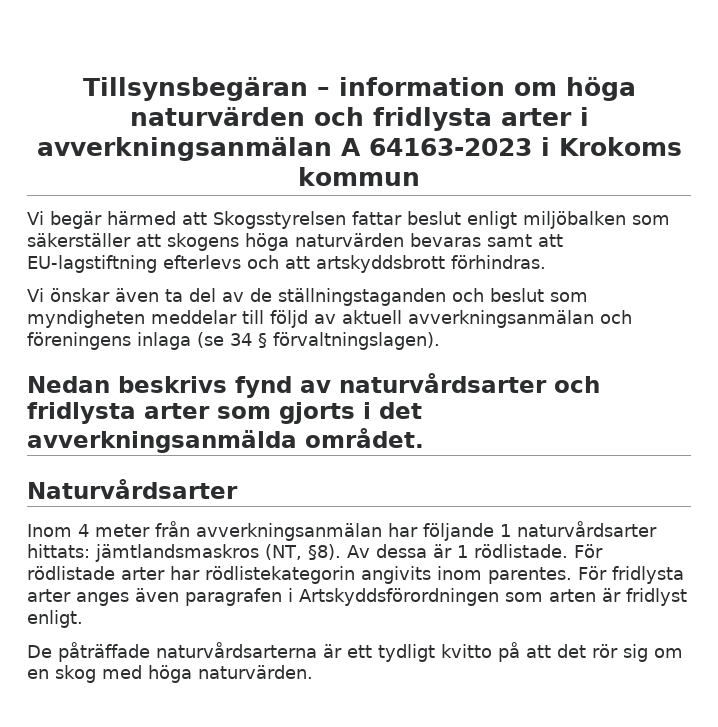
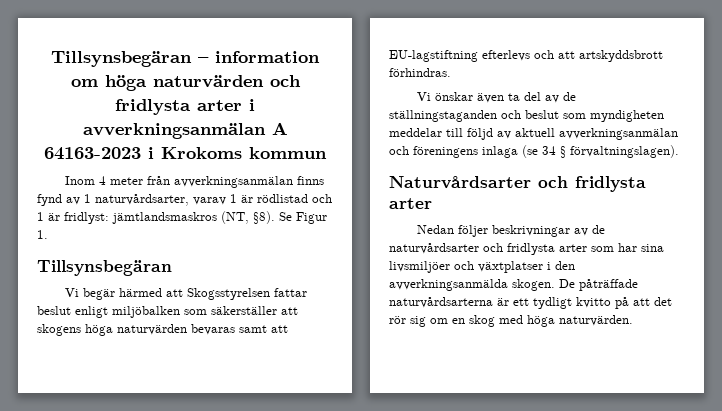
(421, 176) none -> [64,176,324,188] [37,194,332,206] [37,211,327,224] [37,230,48,239] [37,260,172,276] // Inom 4 meter från avverkningsanmälan finns fynd av 1 naturvårdsarter, varav 1 är rödlistad och 1 är fridlyst: jämtlandsmaskros (NT, §8). Se Figur 1. // Tillsynsbegäran
[27,376,331,398] Nedan beskrivs fynd av -> [389,176,646,192] [389,198,432,209] [416,225,605,237] Naturvårdsarter och fridlysta arter // Nedan följer beskrivningar av de
[279,402,422,424] [27,428,424,453] [27,479,238,499] [27,521,657,541] [27,544,603,562] [27,566,684,584] [27,588,687,606] [27,610,83,628] gjorts i det avverkningsanmälda området. // Naturvårdsarter // Inom 4 meter från avverkningsanmälan har följande 1 naturvårdsarter hittats: jämtlandsmaskros (NT, §8). Av dessa är 1 rödlistade. För rödlistade arter har rödlistekategorin angivits inom parentes. För fridlysta arter anges även paragrafen i Artskyddsförordningen som arten är fridlyst enligt. // -> [618,243,664,252] [389,261,575,273] [389,279,555,291] har sina livsmiljöer och växtplatser i den avverkningsanmälda skogen.

